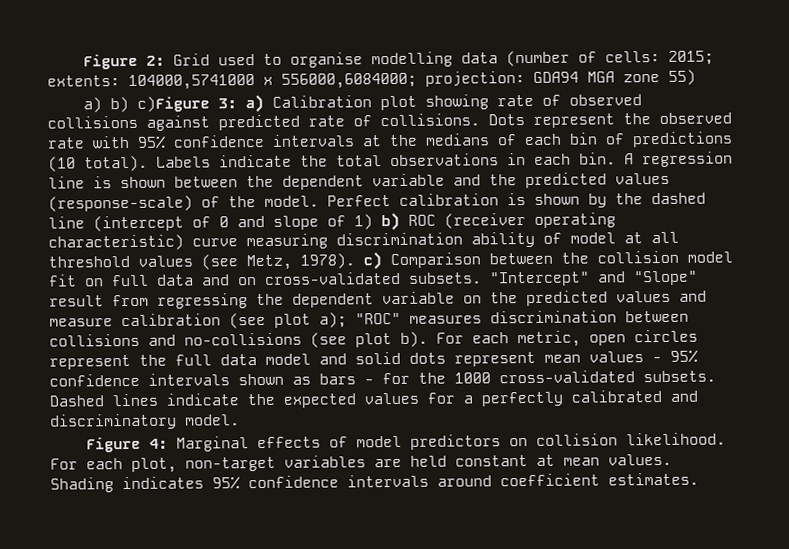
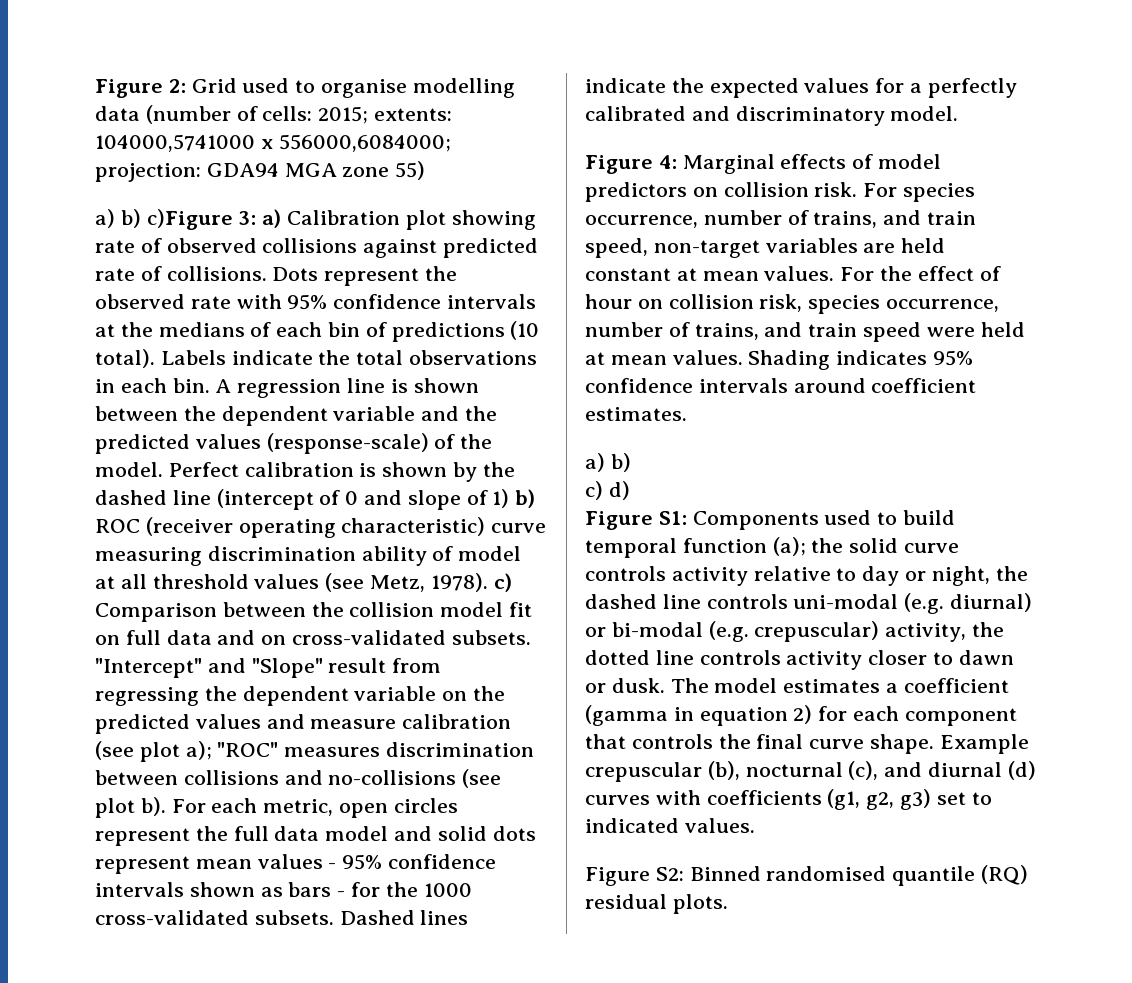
[626,432,727,446] [50,457,177,473] likelihood. For each plot, -> [814,182,976,202] [585,210,977,228] [585,238,648,258] risk. For species occurrence, number of trains, and train speed,
(672, 459) none -> [840,266,1001,281] [585,294,1000,314] [585,322,1025,342] [585,350,743,365] For the effect of hour on collision risk, species occurrence, number of trains, and train speed were held at mean values.
(699, 479) none -> [585,453,631,472] [585,481,630,500] [585,510,956,530] [585,537,960,558] [585,566,1028,586] [585,593,1033,614] [585,621,1005,642] [585,650,1014,670] [585,678,1009,693] [585,705,1017,726] [585,734,1029,754] [585,761,1036,782] [585,789,992,810] [585,818,755,833] [585,865,1029,886] [585,894,728,914] // a) b) // c) d) // Figure S1: Components used to build temporal function (a); the solid curve controls activity relative to day or night, the dashed line controls uni-modal (e.g. diurnal) or bi-modal (e.g. crepuscular) activity, the dotted line controls activity closer to dawn or dusk. The model estimates a coefficient (gamma in equation 2) for each component that controls the final curve shape. Example crepuscular (b), nocturnal (c), and diurnal (d) curves with coefficients (g1, g2, g3) set to indicated values. // Figure S2: Binned randomised quantile (RQ) residual plots.

